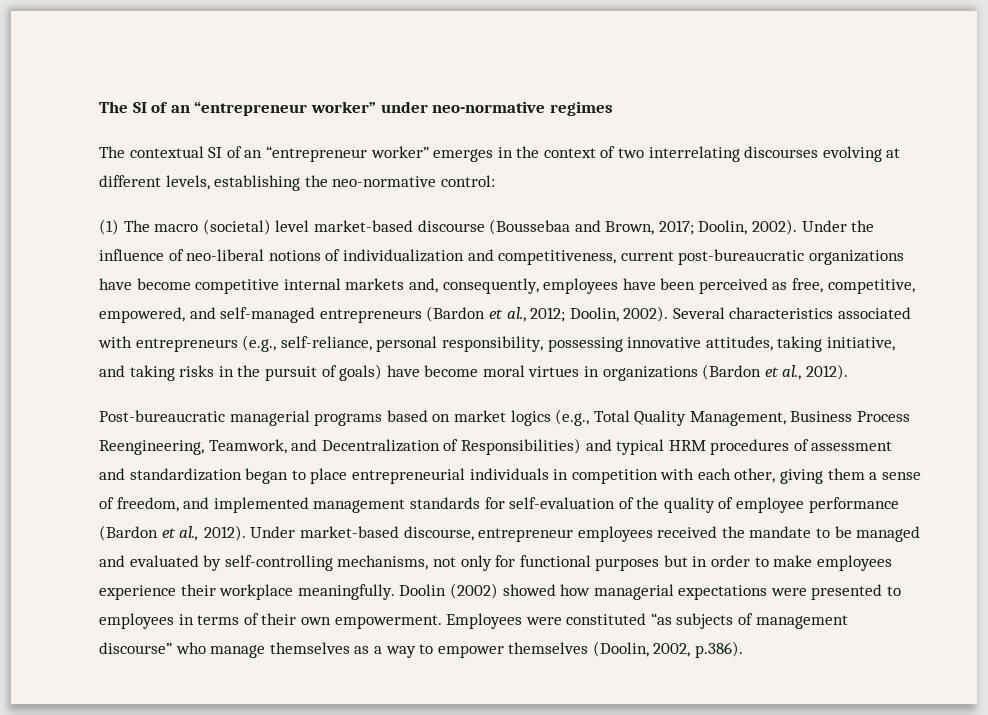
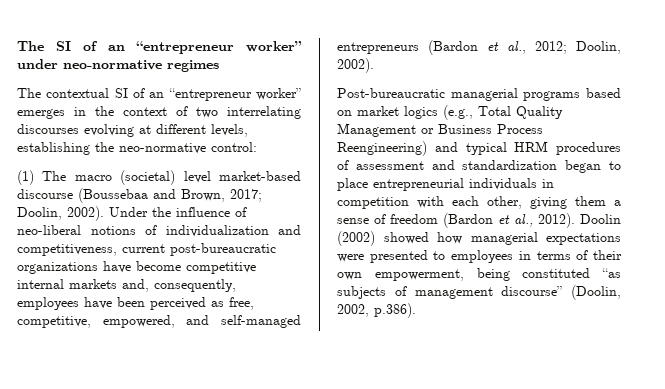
[672,307,912,319] [98,335,895,352] [99,364,849,381] Several characteristics associated with entrepreneurs (e.g., self-reliance, personal responsibility, possessing innovative attitudes, taking initiative, and taking risks in the pursuit of goals) have become moral virtues in organizations (Bardon et al., 2012). -> (374, 65) none
[689,411,911,426] [99,438,581,455] Management, Business Process Reengineering, Teamwork, and Decentralization of Responsibilities) -> [337,123,543,137] [337,141,427,156] Management or Business Process Reengineering)
[116,497,899,513] [99,525,921,542] [99,555,892,571] [99,584,395,600] freedom, and implemented management standards for self-evaluation of the quality of employee performance (Bardon et al., 2012). Under market-based discourse, entrepreneur employees received the mandate to be managed and evaluated by self-controlling mechanisms, not only for functional purposes but in order to make employees experience their workplace meaningfully. -> [390,213,575,228] freedom (Bardon et al., 2012).
[334,613,562,629] empowerment. Employees were -> [374,268,510,281] empowerment, being
[175,642,589,658] who manage themselves as a way to empower themselves -> (563, 291) none

